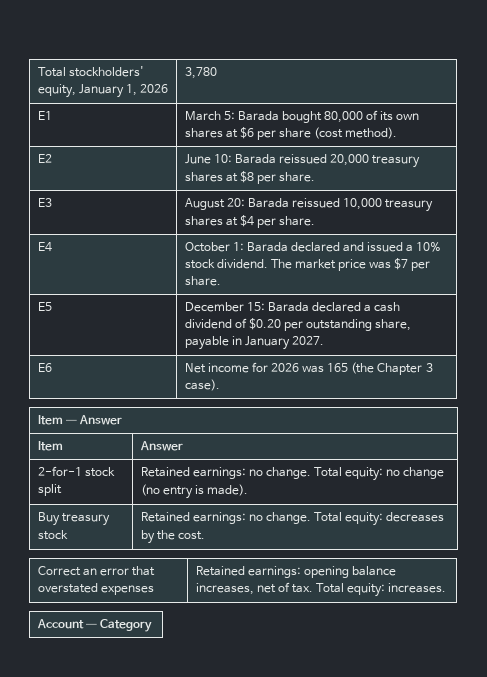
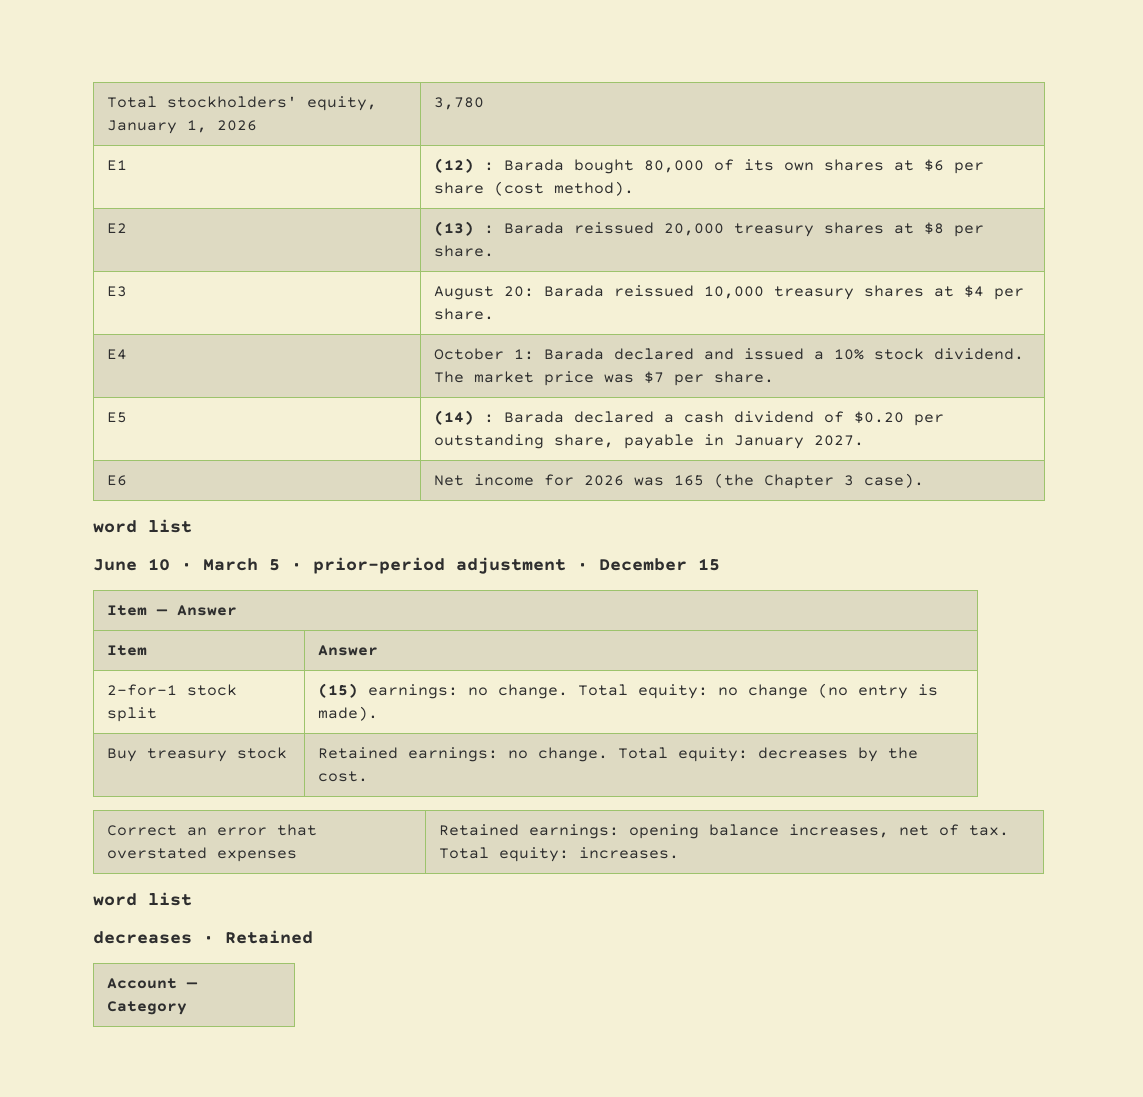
[184,111,235,121] March 5: -> [434,158,495,173] (12) :
[184,154,232,164] June 10: -> [434,221,495,236] (13) :
[184,302,265,312] December 15: -> [434,410,495,425] (14) :
(220, 385) none -> [93,519,192,533] [93,557,720,574] // word list // June 10 · March 5 · prior-period adjustment · December 15
[140,467,190,477] Retained -> [318,683,359,698] (15)
(447, 588) none -> [93,892,192,906] [93,930,313,944] // word list // decreases · Retained

